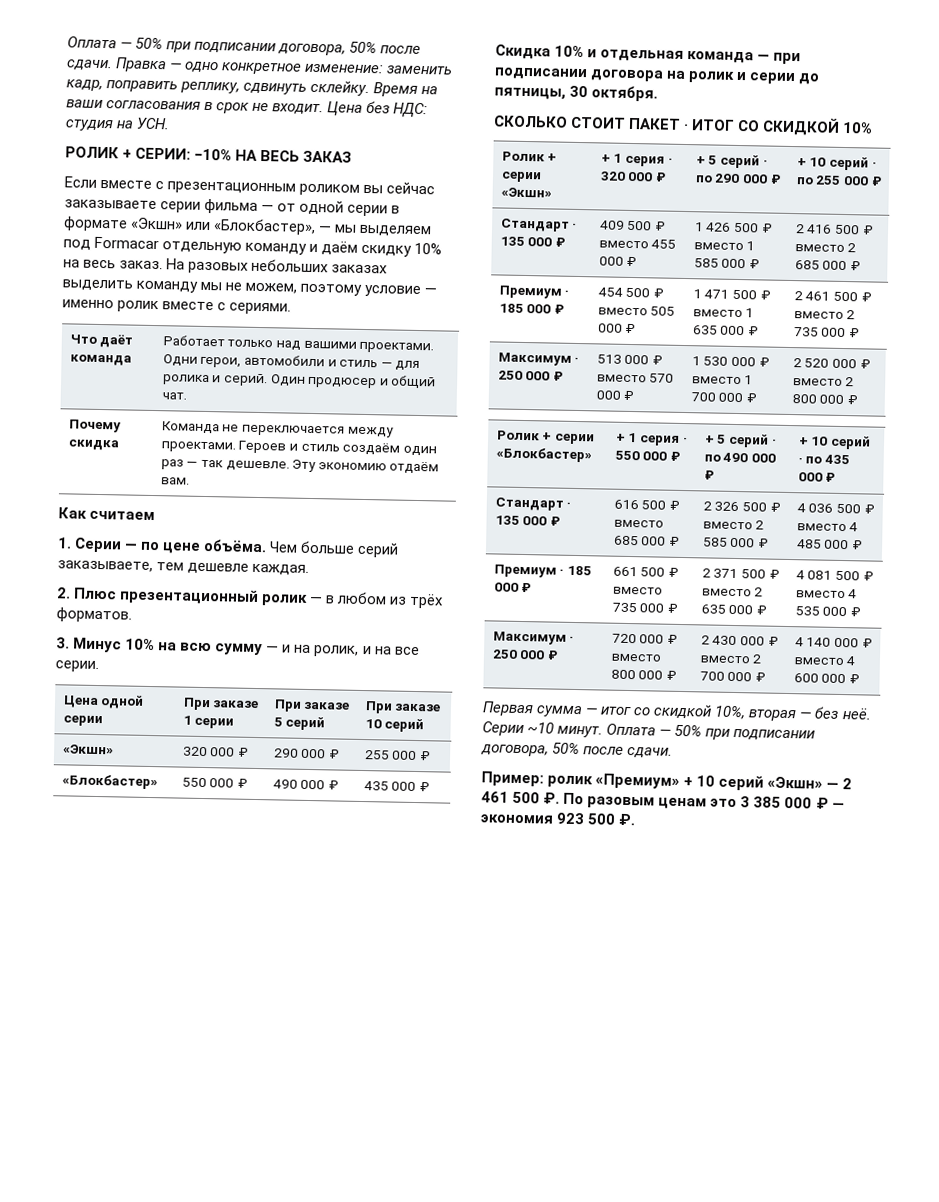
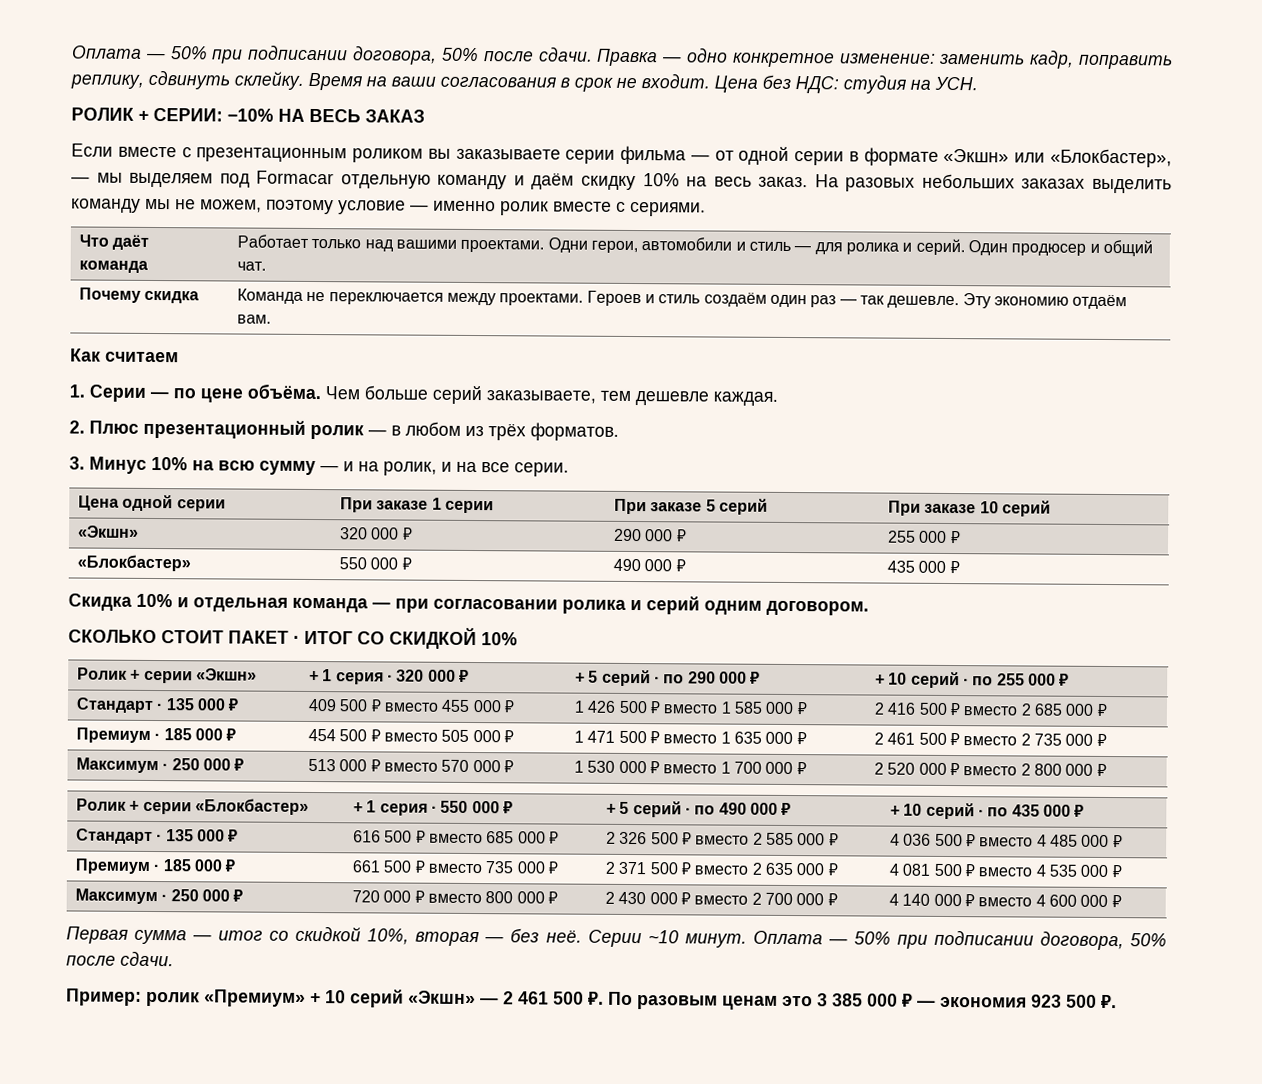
[386,181,436,195] сейчас -> (451, 153) none
[494,67,821,85] [494,85,659,102] подписании договора на ролик и серии до пятницы, 30 октября. -> [433,596,869,616] согласовании ролика и серий одним договором.

